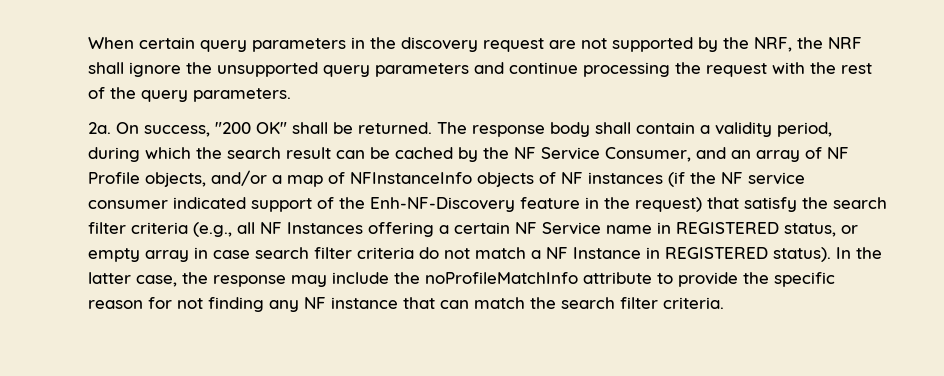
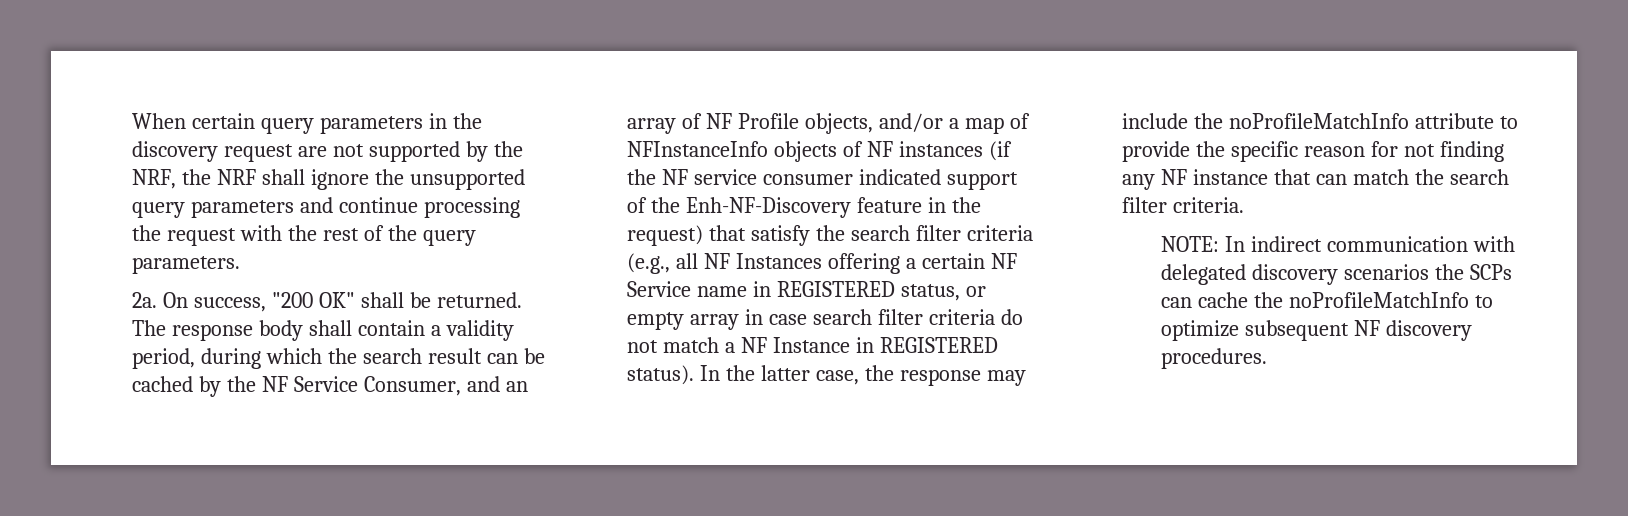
(724, 303) none -> [1161,236,1516,252] [1161,264,1513,285] [1161,292,1494,308] [1161,320,1473,341] [1161,348,1268,369] // NOTE: In indirect communication with delegated discovery scenarios the SCPs can cache the noProfileMatchInfo to optimize subsequent NF discovery procedures.

